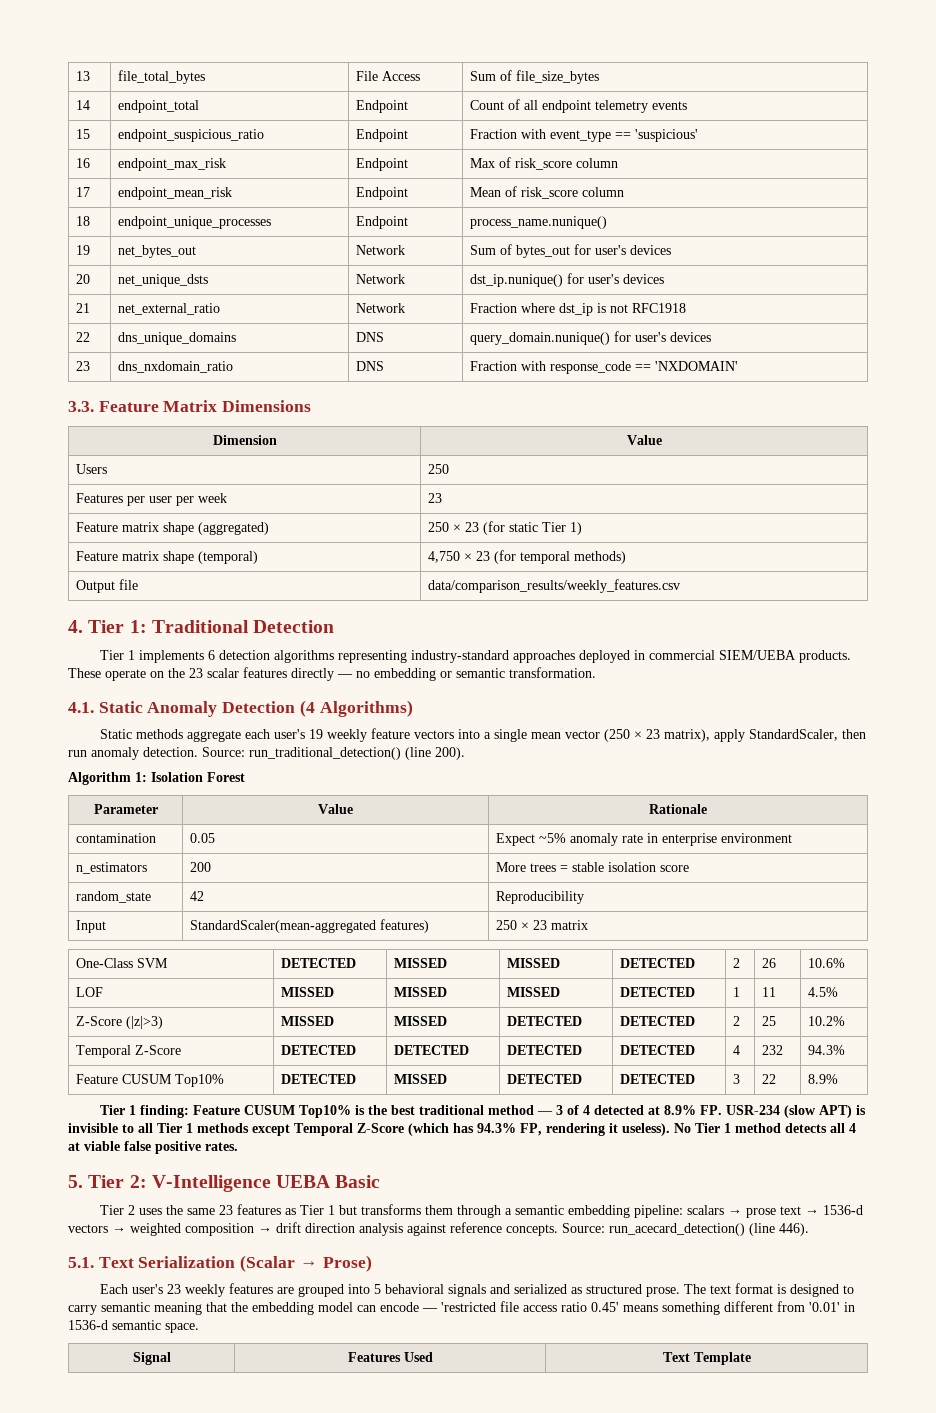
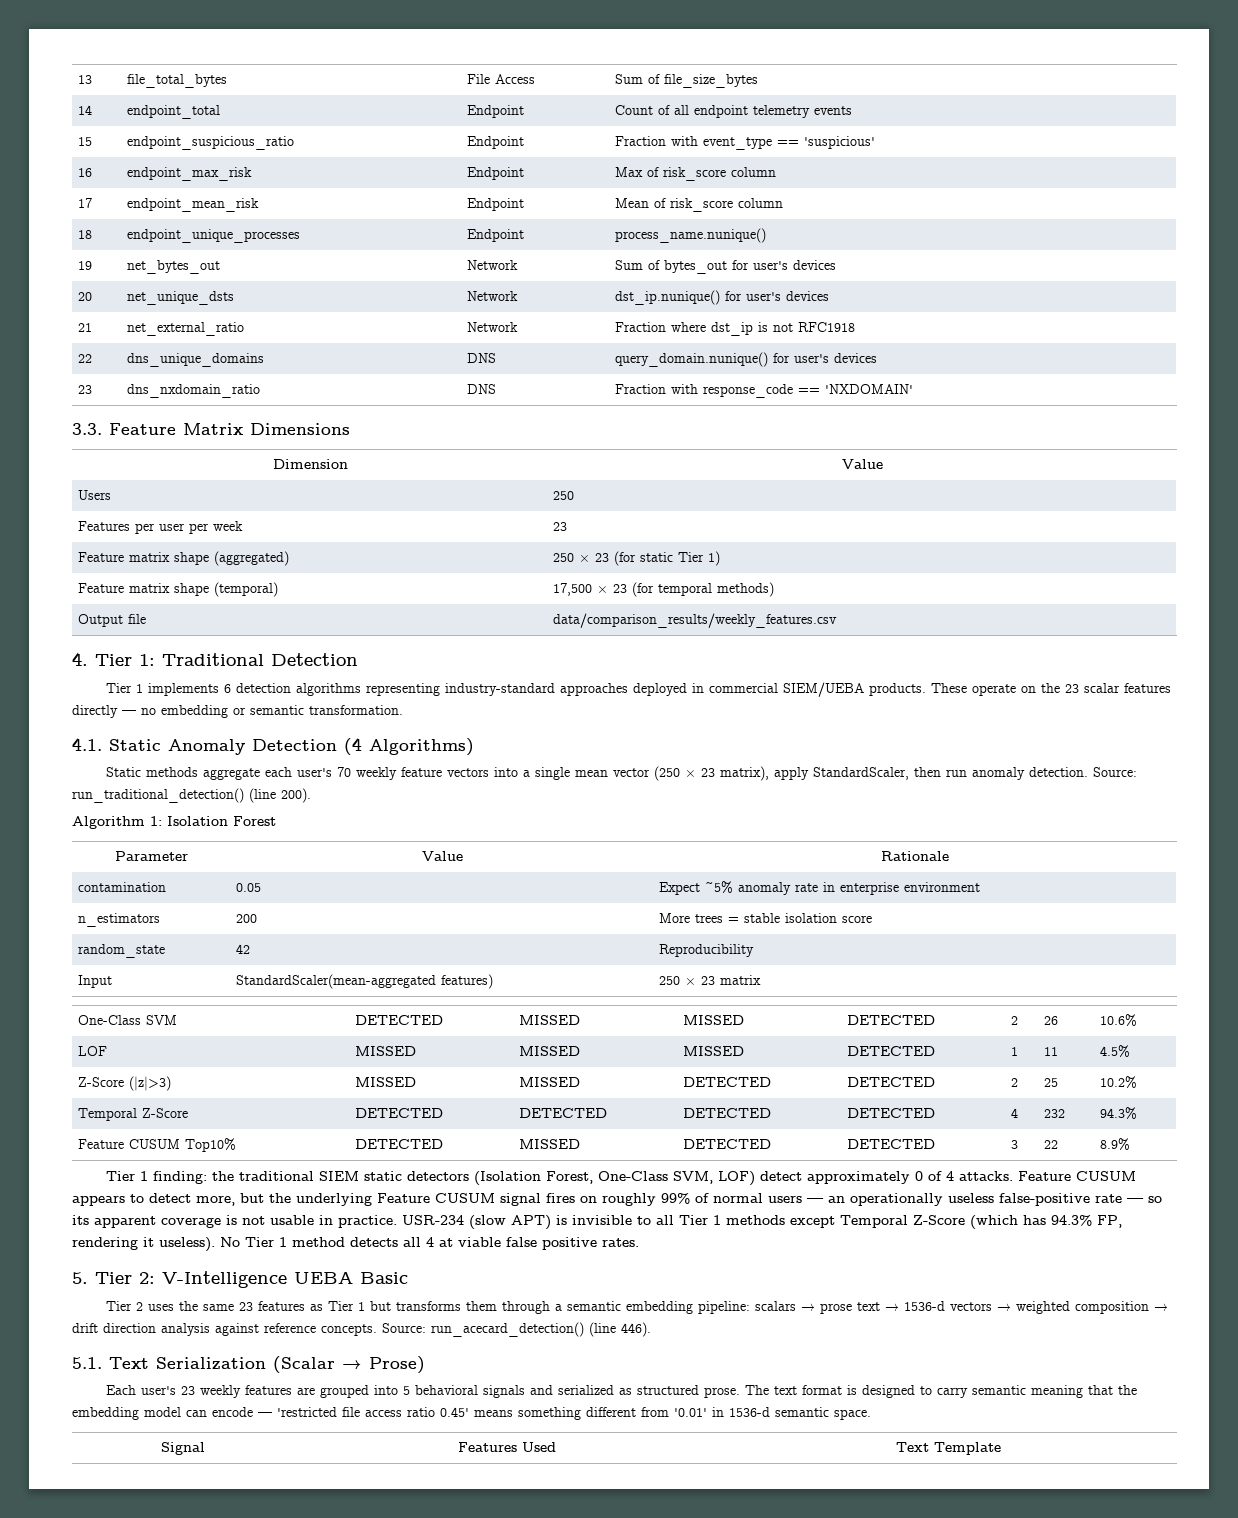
[427,551,460,563] 4,750 -> [553,583,593,596] 17,500
[309,729,324,739] 19 -> [337,767,352,777] 70
[193,1105,723,1118] Feature CUSUM Top10% is the best traditional method — 3 of 4 detected at 8.9% FP. -> [212,1171,1137,1186] [72,1193,1162,1206] [72,1215,397,1228] the traditional SIEM static detectors (Isolation Forest, One-Class SVM, LOF) detect approximately 0 of 4 attacks. Feature CUSUM appears to detect more, but the underlying Feature CUSUM signal fires on roughly 99% of normal users — an operationally useless false-positive rate — so its apparent coverage is not usable in practice.

